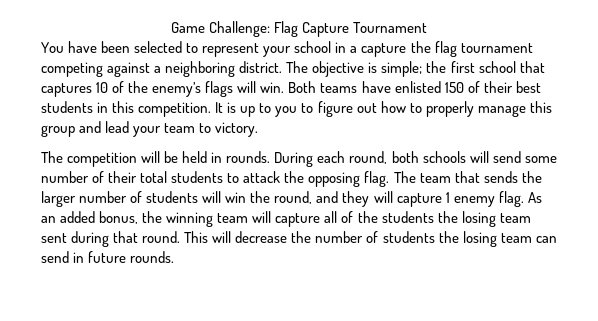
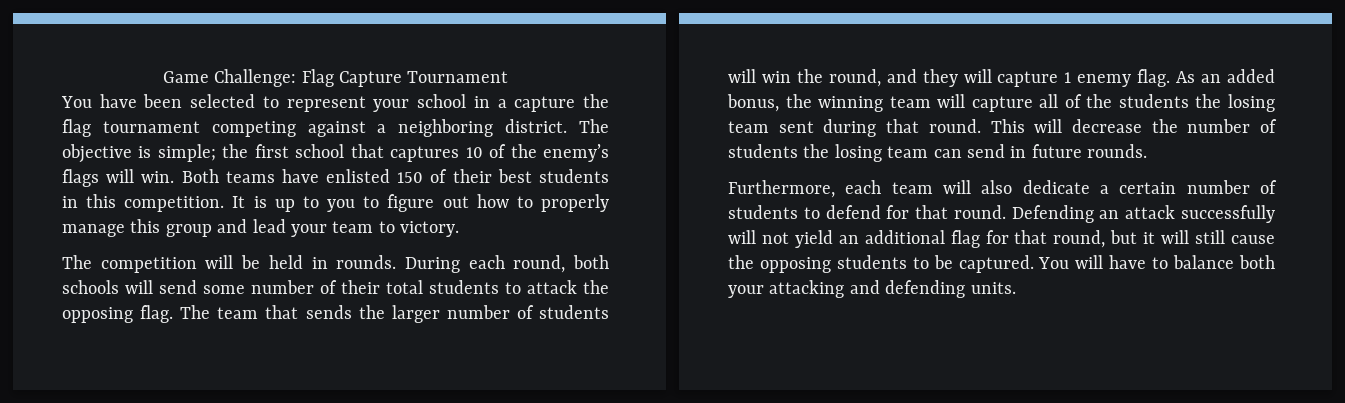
(175, 257) none -> [728,180,1277,198] [728,205,1275,223] [728,230,1275,248] [728,255,1275,273] [728,280,1016,298] // Furthermore, each team will also dedicate a certain number of students to defend for that round. Defending an attack successfully will not yield an additional flag for that round, but it will still cause the opposing students to be captured. You will have to balance both your attacking and defending units.

